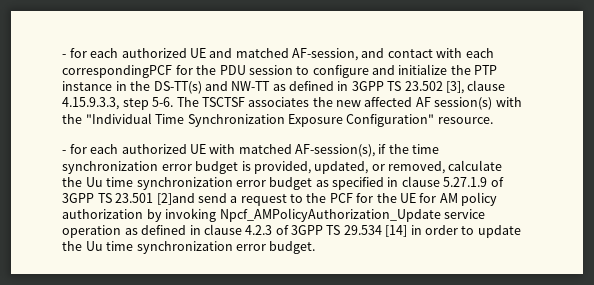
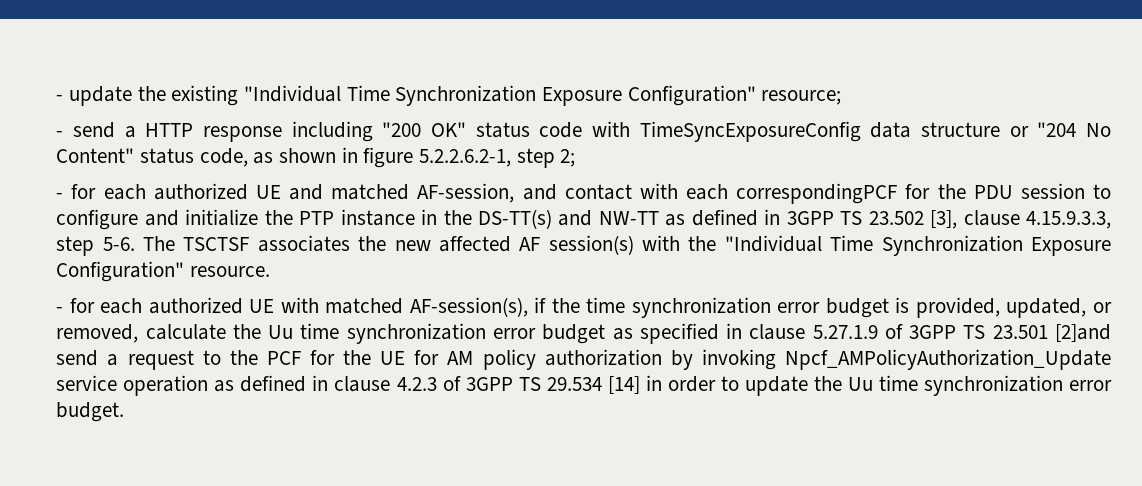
[62,54,67,58] - -> [56,85,842,106] [56,121,1112,142] [56,147,576,168] [56,193,64,199] - update the existing "Individual Time Synchronization Exposure Configuration" resource; // - send a HTTP response including "200 OK" status code with TimeSyncExposureConfig data structure or "204 No Content" status code, as shown in figure 5.2.2.6.2-1, step 2; // -

